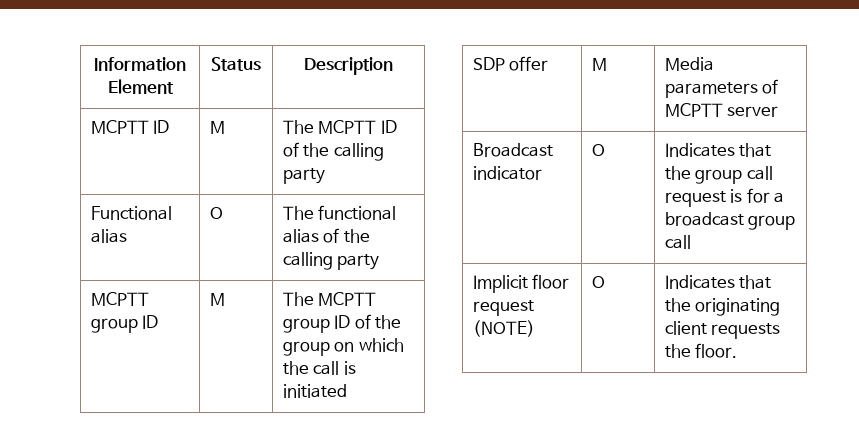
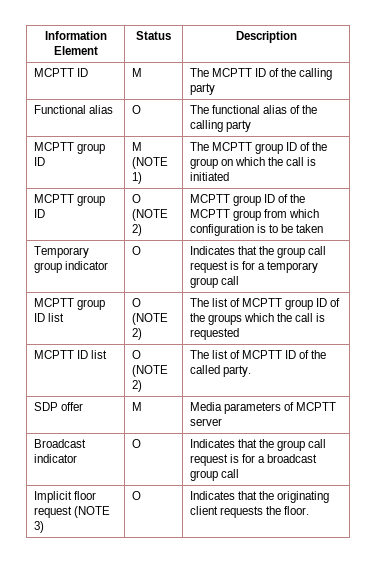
(225, 299) none -> [131,157,168,169] [131,172,142,184] (NOTE 1)
(347, 391) none -> [33,194,105,206] [33,209,45,218] [131,194,141,203] [131,209,168,221] [131,224,142,236] [189,194,305,206] [189,209,319,221] [189,224,323,236] [33,246,89,258] [33,261,108,273] [131,246,141,255] [189,246,326,258] [189,261,318,273] [189,276,239,288] [33,298,105,310] [33,313,64,322] [131,298,141,307] [131,313,168,325] [131,328,142,340] [189,298,341,310] [189,313,326,325] [189,328,239,340] [33,350,107,359] [131,350,141,359] [131,365,168,377] [131,380,142,392] [189,350,327,359] [189,365,251,377] // MCPTT group ID | O (NOTE 2) | MCPTT group ID of the MCPTT group from which configuration is to be taken // Temporary group indicator | O | Indicates that the group call request is for a temporary group call // MCPTT group ID list | O (NOTE 2) | The list of MCPTT group ID of the groups which the call is requested // MCPTT ID list | O (NOTE 2) | The list of MCPTT ID of the called party.
[472,320,535,337] (NOTE) -> [73,506,110,518] [33,521,44,533] (NOTE 3)

